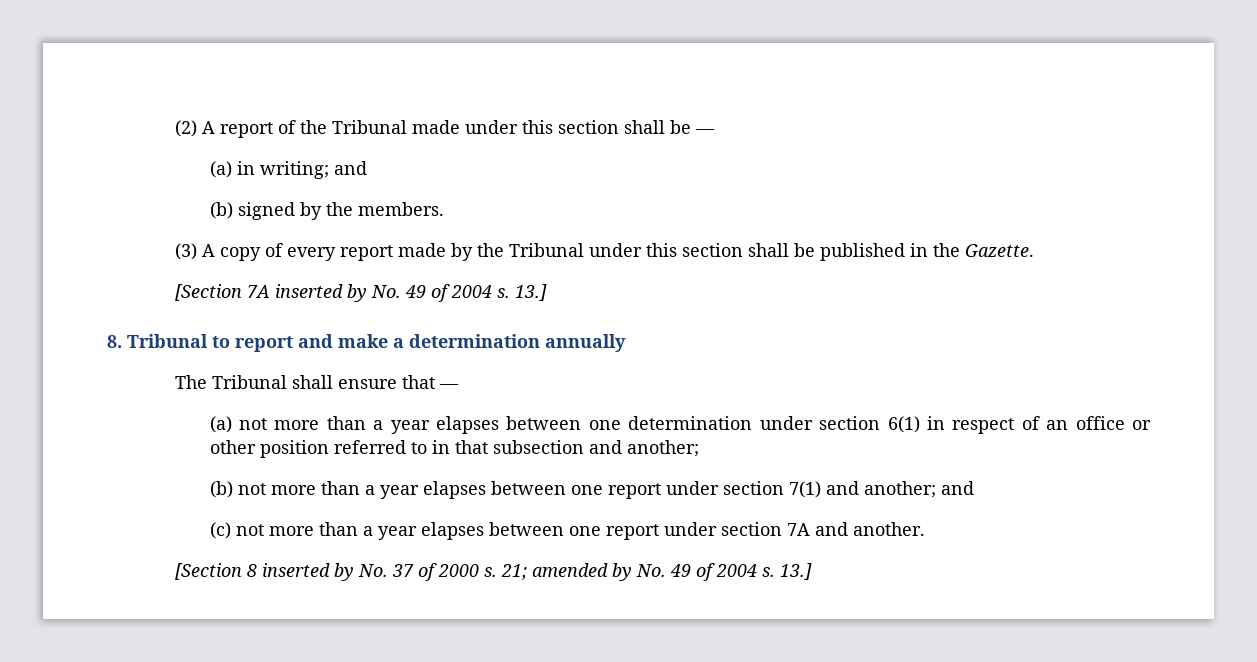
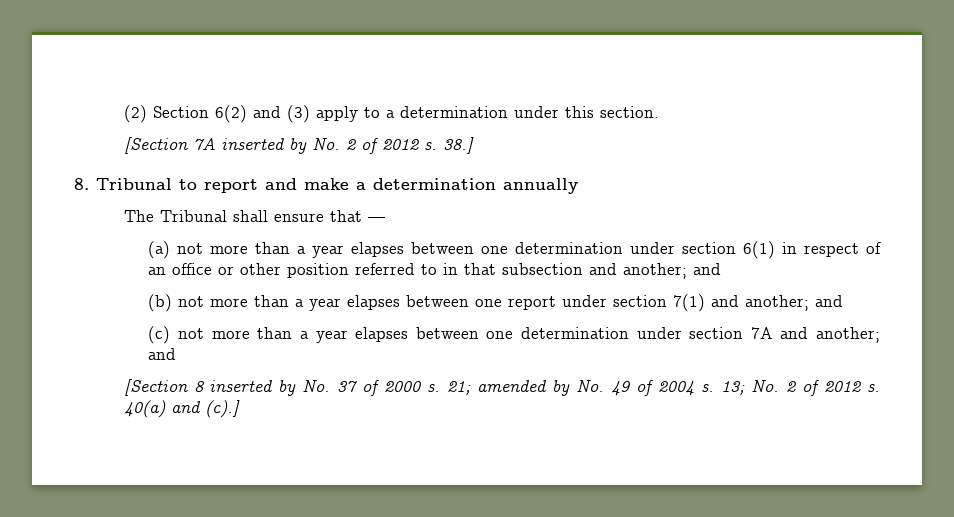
[202,120,716,138] [209,161,367,179] [209,202,444,220] [175,243,1035,261] A report of the Tribunal made under this section shall be — // (a) in writing; and // (b) signed by the members. // (3) A copy of every report made by the Tribunal under this section shall be published in the Gazette. -> [152,105,659,123] Section 6(2) and (3) apply to a determination under this section.
[405,284,548,302] 49 of 2004 s. 13.] -> [345,137,474,154] 2 of 2012 s. 38.]
(699, 448) none -> [693,263,722,275] and
[605,524,659,540] report -> [520,327,629,339] determination
[852,522,925,536] another. -> [815,327,880,343] [148,348,177,360] another; and
[780,563,813,580] 13.] -> [720,379,880,396] [123,400,240,418] 13; No. 2 of 2012 s. 40(a) and (c).]

